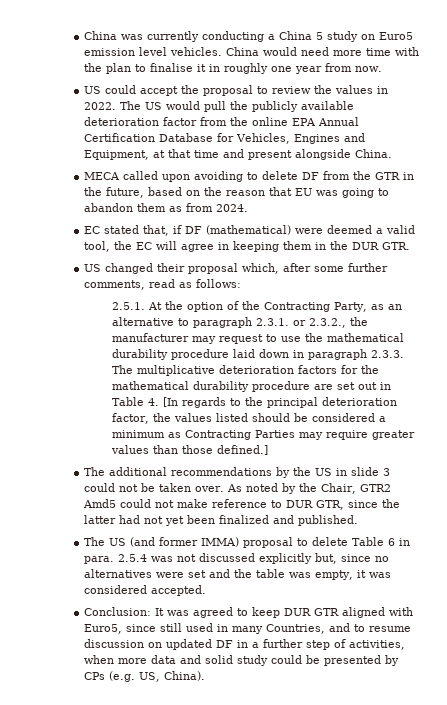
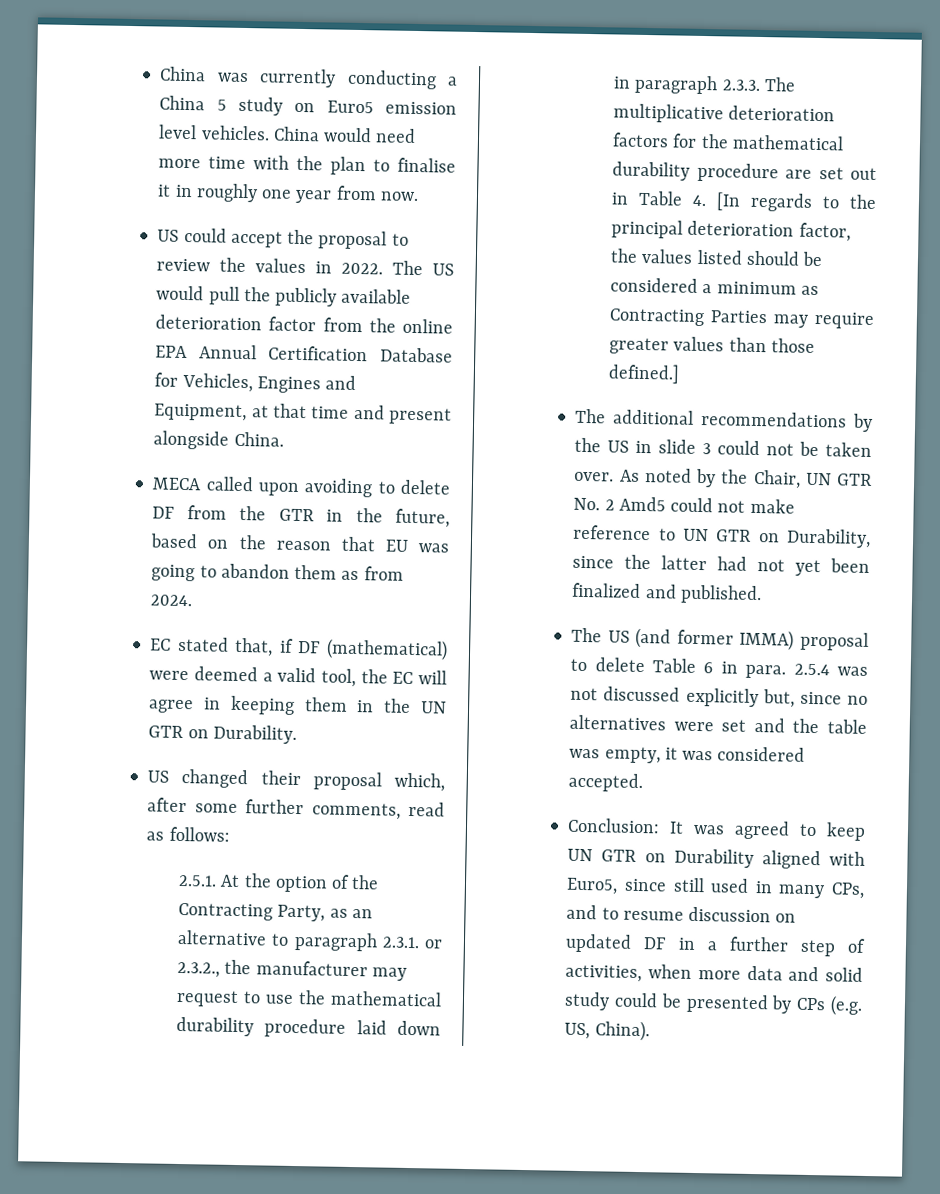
[351,242,410,250] DUR GTR. -> [420,701,447,714] [148,724,297,744] UN GTR on Durability.
[359,484,391,492] GTR2 -> [805,472,873,486] [573,497,615,511] UN GTR No. 2
[285,500,344,510] DUR GTR, -> [682,528,871,548] UN GTR on Durability,
[283,608,339,616] DUR GTR -> [567,848,754,868] UN GTR on Durability
[265,624,325,634] Countries, -> [830,882,865,899] CPs,

